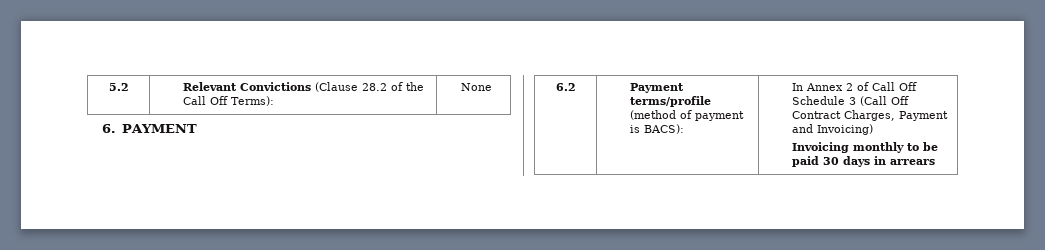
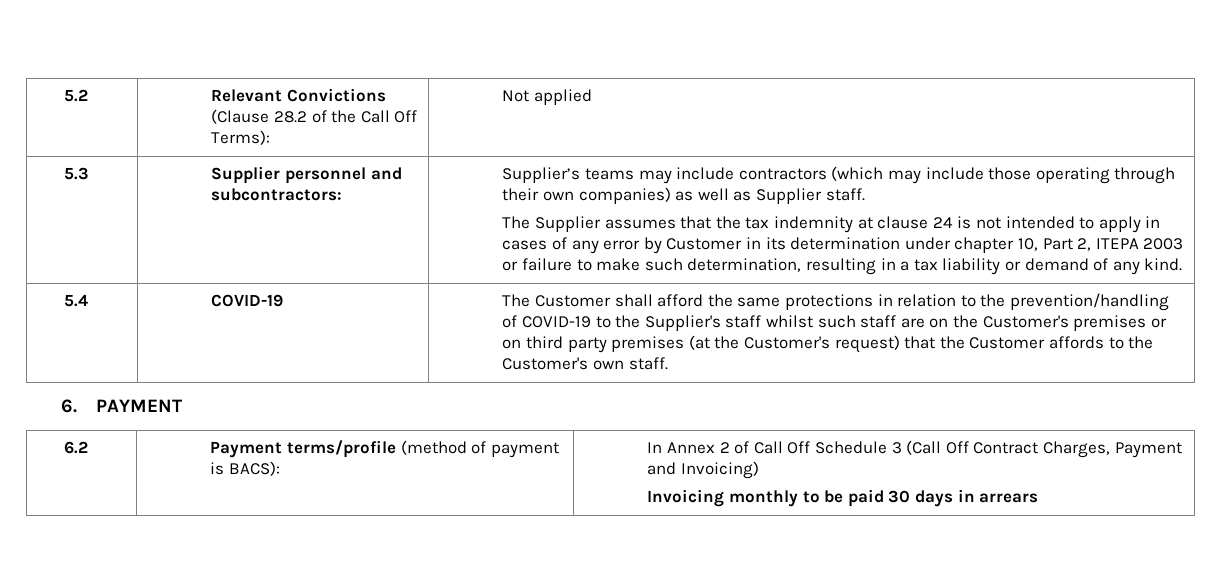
[461,83,493,91] | None -> [502,89,593,105] [64,167,90,180] [211,166,402,184] [211,188,343,201] [502,166,1176,184] [502,187,865,204] [502,216,1161,233] [502,237,1184,254] [502,258,1183,275] [64,294,89,307] [211,294,284,307] [502,293,1169,311] [502,315,1167,331] [502,335,1154,353] [502,357,668,370] | Not applied // 5.3 | Supplier personnel and subcontractors: | Supplier’s teams may include contractors (which may include those operating through their own companies) as well as Supplier staff. // The Supplier assumes that the tax indemnity at clause 24 is not intended to apply in cases of any error by Customer in its determination under chapter 10, Part 2, ITEPA 2003 or failure to make such determination, resulting in a tax liability or demand of any kind. // 5.4 | COVID-19 | The Customer shall afford the same protections in relation to the prevention/handling of COVID-19 to the Supplier's staff whilst such staff are on the Customer's premises or on third party premises (at the Customer's request) that the Customer affords to the Customer's own staff.

